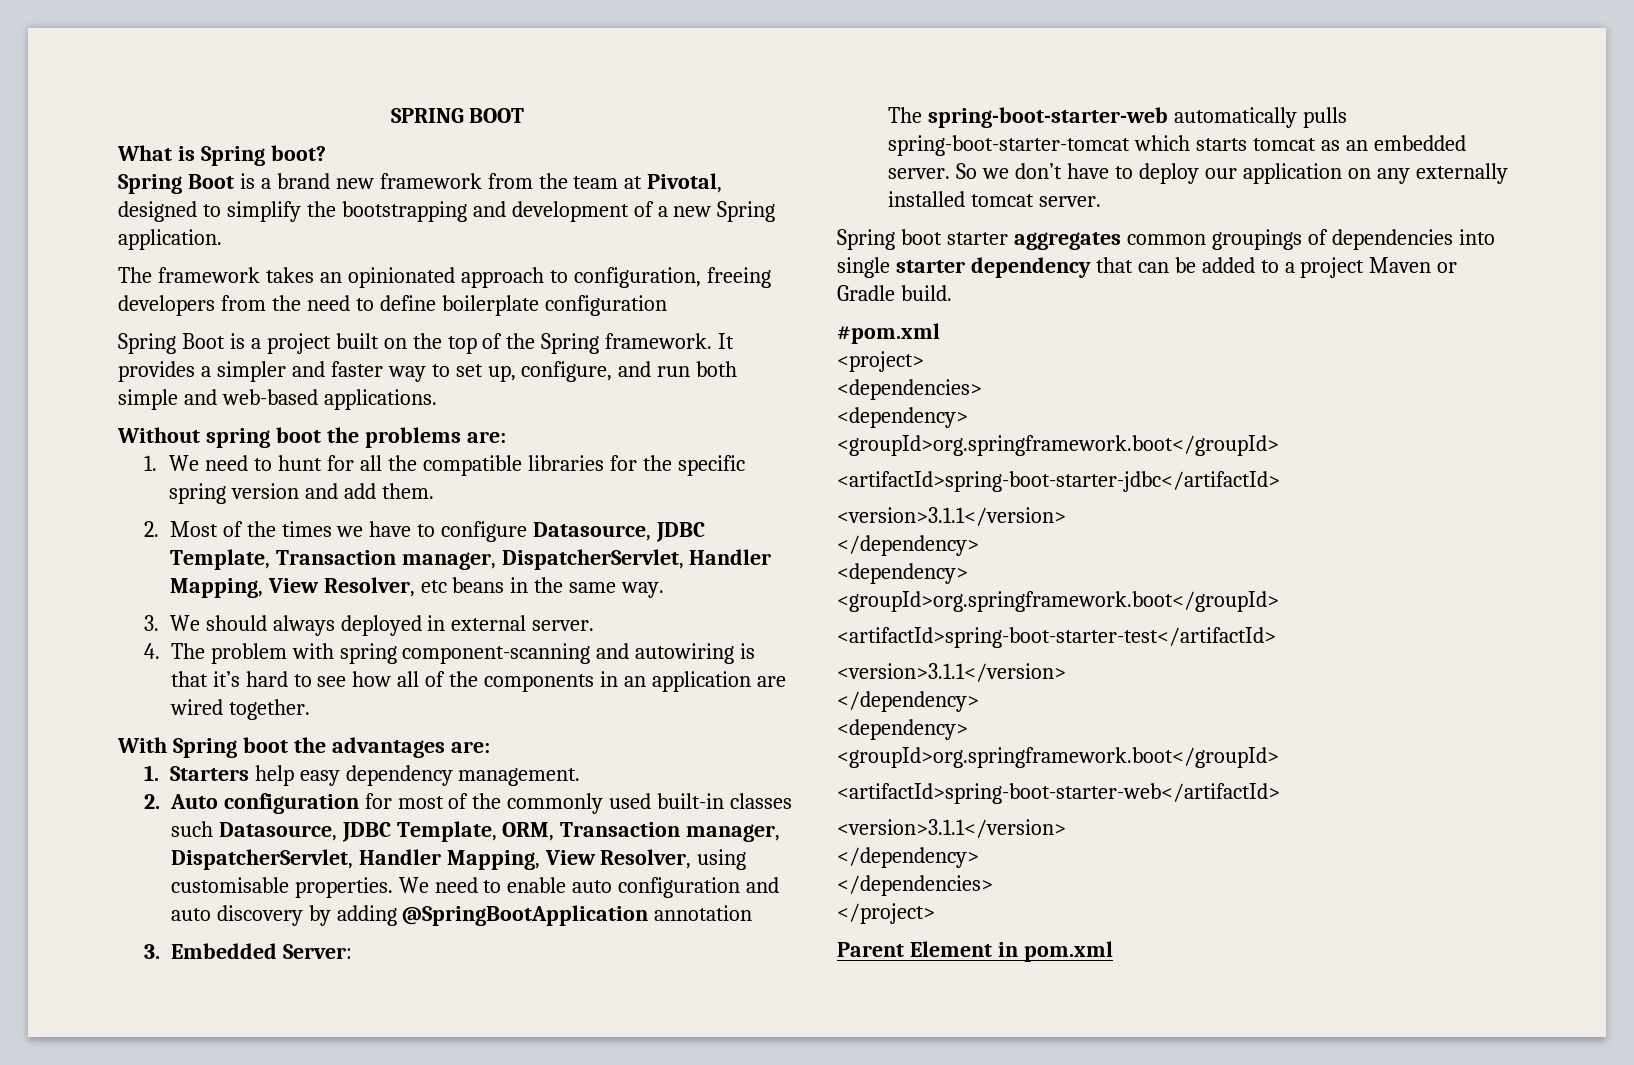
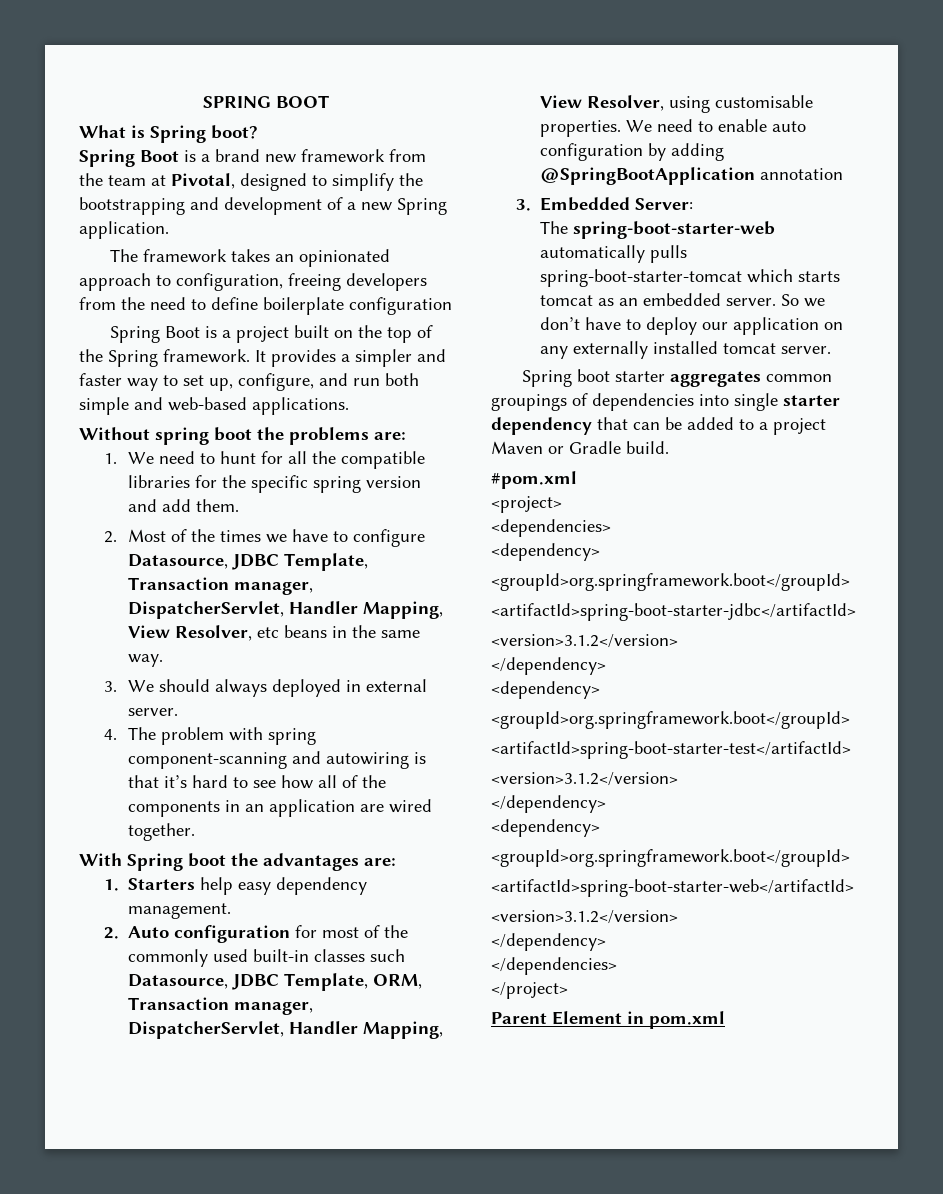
[746,877,780,893] [170,905,303,926] and auto discovery -> (644, 152) none
[837,507,1066,526] <version>3.1.1</version> -> [491,634,678,648] <version>3.1.2</version>
[837,663,1066,682] <version>3.1.1</version> -> [491,772,678,786] <version>3.1.2</version>
[837,819,1066,838] <version>3.1.1</version> -> [491,910,678,924] <version>3.1.2</version>

